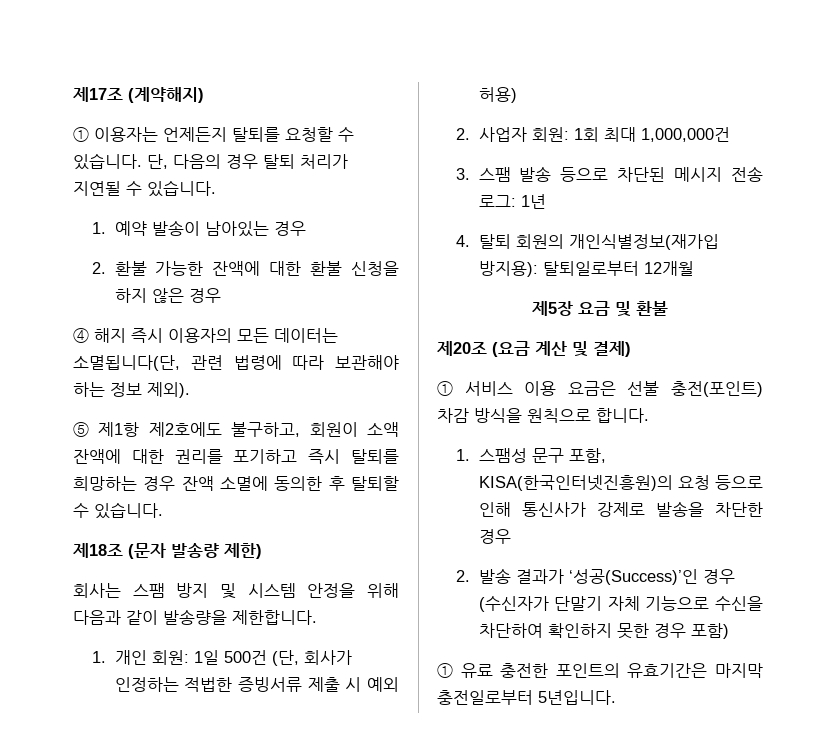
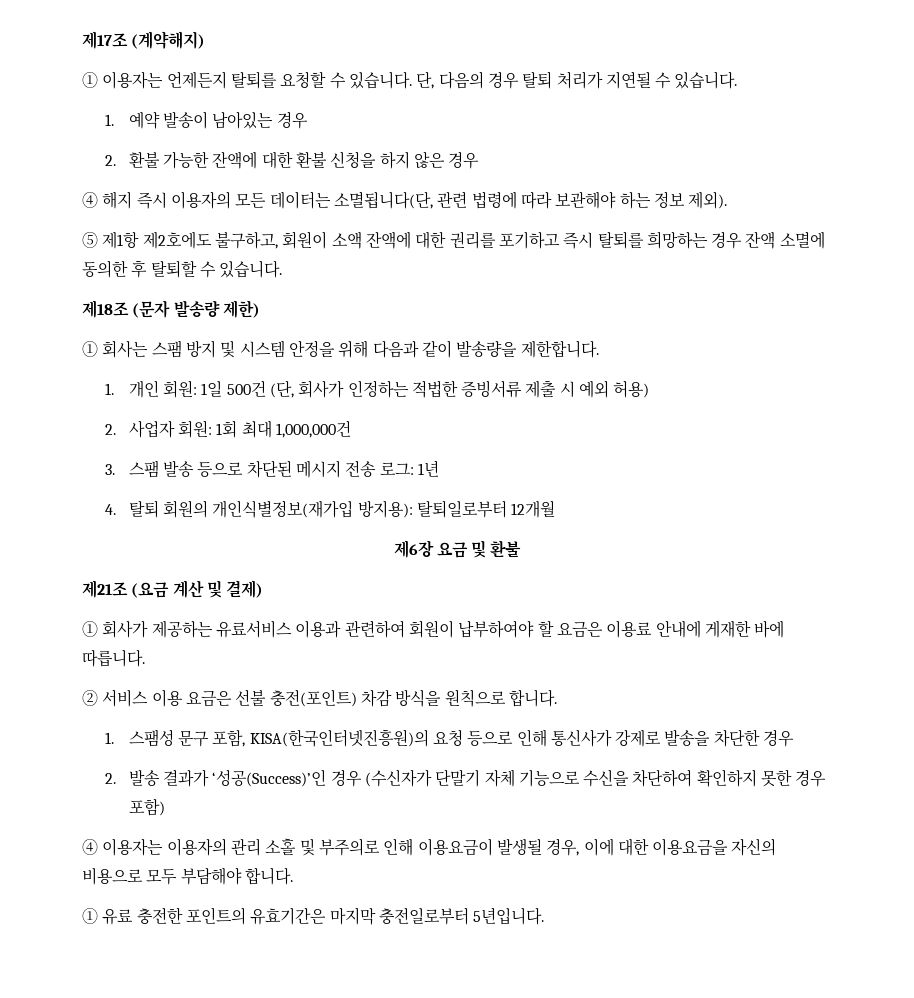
(262, 551) none -> [82,341,98,357] ①
[532,301,573,316] 제5장 -> [393,540,434,558] 제6장
[437,341,487,356] 제20조 -> [82,580,128,598] 제21조
(453, 388) none -> [102,620,785,638] [82,649,145,667] [82,690,98,706] 회사가 제공하는 유료서비스 이용과 관련하여 회원이 납부하여야 할 요금은 이용료 안내에 게재한 바에 따릅니다. // ②
(729, 631) none -> [82,838,777,856] [82,867,293,885] // ④ 이용자는 이용자의 관리 소홀 및 부주의로 인해 이용요금이 발생될 경우, 이에 대한 이용요금을 자신의 비용으로 모두 부담해야 합니다.

